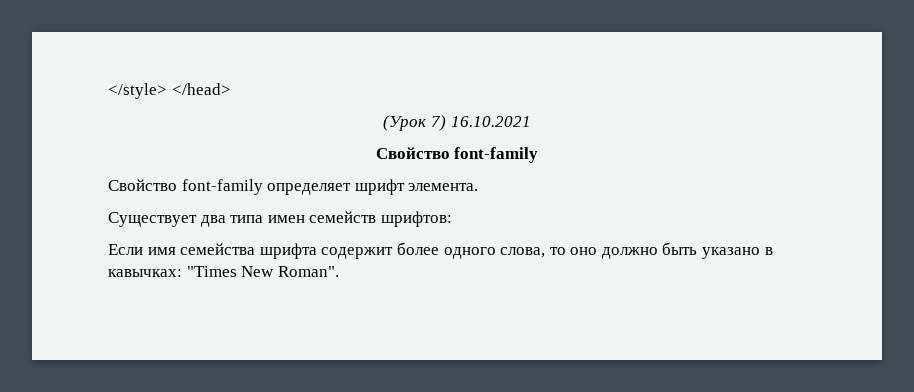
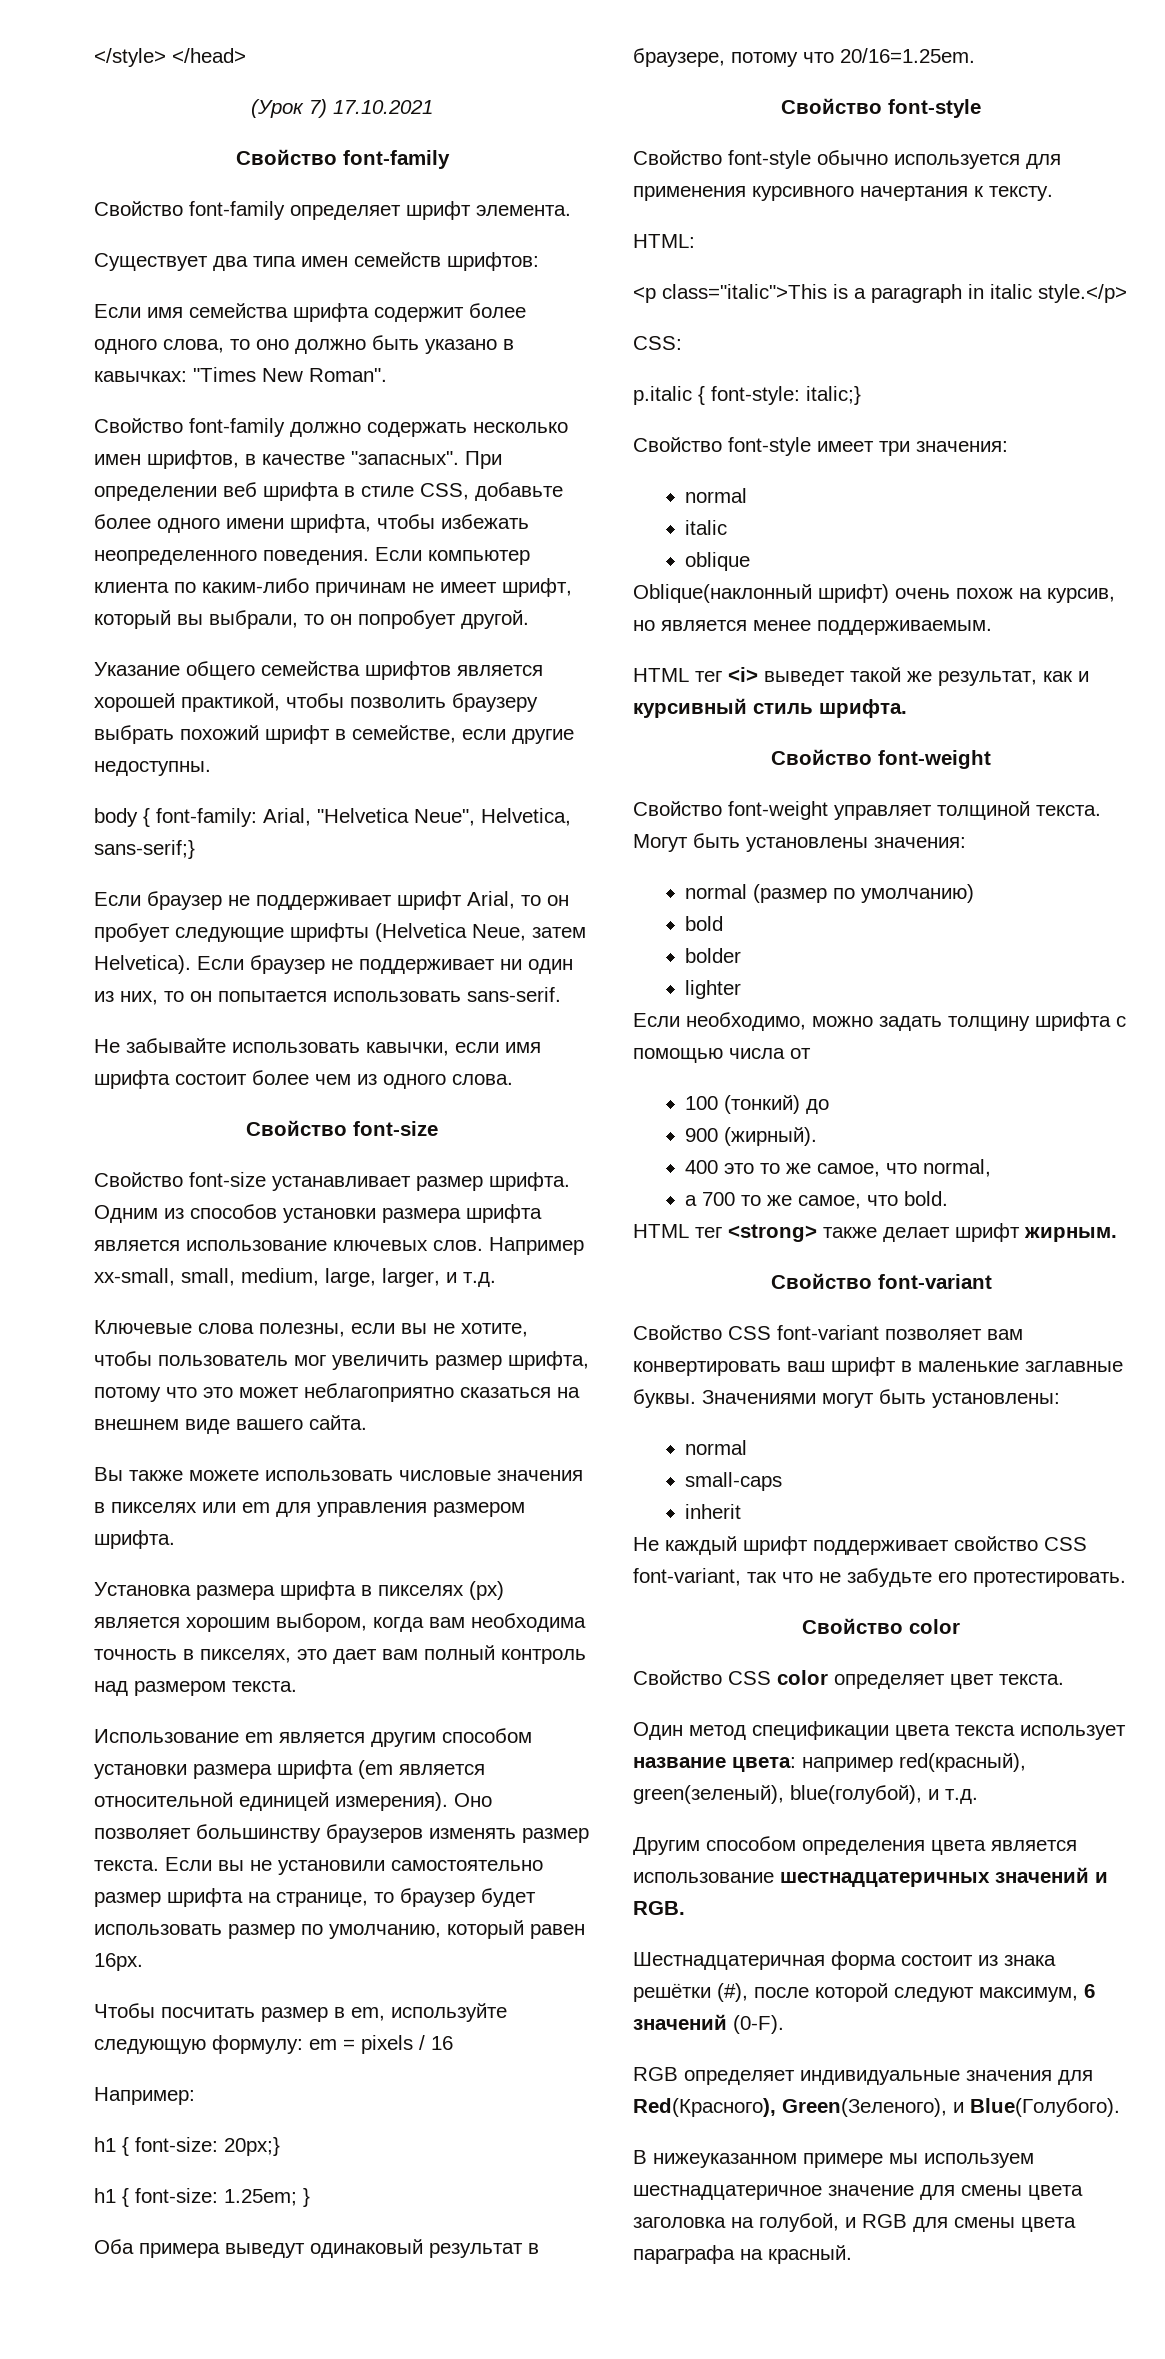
[450,116,531,127] 16.10.2021 -> [333,100,433,114] 17.10.2021
(339, 271) none -> [94,418,568,437] [94,450,502,469] [94,482,563,501] [94,514,529,533] [94,547,530,565] [94,578,572,597] [94,610,529,629] [94,661,543,680] [94,693,538,712] [94,725,574,744] [94,761,211,776] [94,808,571,827] [94,840,195,859] [94,891,569,910] [94,923,586,942] [94,955,573,974] [94,987,561,1005] [94,1038,541,1056] [94,1070,513,1089] [246,1120,438,1136] [94,1172,570,1191] [94,1204,542,1223] [94,1237,584,1255] [94,1268,496,1287] [94,1320,528,1337] [94,1351,589,1370] [94,1383,580,1402] [94,1415,367,1434] [94,1467,583,1481] [94,1502,525,1517] [94,1530,175,1549] [94,1581,504,1600] [94,1613,586,1632] [94,1645,586,1664] [94,1681,297,1696] [94,1728,532,1747] [94,1760,485,1779] [94,1792,492,1811] [94,1824,589,1843] [94,1857,543,1875] [94,1888,536,1907] [94,1920,585,1939] [94,1953,143,1971] [94,2003,507,2022] [94,2035,453,2054] [94,2087,195,2105] [94,2137,280,2156] [94,2188,310,2207] [94,2239,539,2258] [633,48,975,67] [781,98,981,118] [633,150,1061,169] [633,186,1053,201] [633,234,695,248] [633,284,1127,303] [633,336,682,350] [633,386,861,405] [633,437,1008,456] [685,488,748,503] [685,520,728,535] [685,552,751,571] [633,584,1115,603] [633,620,992,635] [633,667,1089,686] [633,698,907,718] [771,749,991,769] [633,801,1101,820] [633,833,966,852] [685,884,975,903] [685,916,724,931] [685,948,742,963] [685,980,742,999] [633,1012,1126,1031] [633,1048,811,1063] [685,1095,830,1114] [685,1127,818,1146] [685,1159,992,1177] [685,1191,949,1209] [633,1223,1117,1242] [770,1273,992,1289] [633,1325,1023,1340] [633,1357,1123,1376] [633,1389,1060,1408] [685,1440,748,1455] [685,1472,783,1491] [685,1504,742,1519] [633,1536,1087,1555] [633,1568,1126,1587] [802,1618,960,1634] [633,1670,1064,1689] [633,1721,1126,1740] [633,1753,1026,1772] [633,1785,978,1804] [633,1836,1077,1855] [633,1867,1108,1887] [633,1901,685,1915] [633,1951,1056,1970] [633,1983,1095,2002] [633,2014,784,2034] [633,2067,1093,2085] [633,2098,1120,2117] [633,2150,1034,2168] [633,2185,1083,2200] [633,2213,1076,2232] [633,2245,852,2264] // Свойство font-family должно содержать несколько имен шрифтов, в качестве "запасных". При определении веб шрифта в стиле CSS, добавьте более одного имени шрифта, чтобы избежать неопределенного поведения. Если компьютер клиента по каким-либо причинам не имеет шрифт, который вы выбрали, то он попробует другой. // Указание общего семейства шрифтов является хорошей практикой, чтобы позволить браузеру выбрать похожий шрифт в семействе, если другие недоступны. // body { font-family: Arial, "Helvetica Neue", Helvetica, sans-serif;} // Если браузер не поддерживает шрифт Arial, то он пробует следующие шрифты (Helvetica Neue, затем Helvetica). Если браузер не поддерживает ни один из них, то он попытается использовать sans-serif. // Не забывайте использовать кавычки, если имя шрифта состоит более чем из одного слова. // Свойство font-size // Свойство font-size устанавливает размер шрифта. Одним из способов установки размера шрифта является использование ключевых слов. Например xx-small, small, medium, large, larger, и т.д. // Ключевые слова полезны, если вы не хотите, чтобы пользователь мог увеличить размер шрифта, потому что это может неблагоприятно сказаться на внешнем виде вашего сайта. // Вы также можете использовать числовые значения в пикселях или em для управления размером шрифта. // Установка размера шрифта в пикселях (px) является хорошим выбором, когда вам необходима точность в пикселях, это дает вам полный контроль над размером текста. // Использование em является другим способом установки размера шрифта (em является относительной единицей измерения). Оно позволяет большинству браузеров изменять размер текста. Если вы не установили самостоятельно размер шрифта на странице, то браузер будет использовать размер по умолчанию, который равен 16px. // Чтобы посчитать размер в em, используйте следующую формулу: em = pixels / 16 // Например: // h1 { font-size: 20px;} // h1 { font-size: 1.25em; } // Оба примера выведут одинаковый результат в браузере, потому что 20/16=1.25em. // Свойство font-style // Свойство font-style обычно используется для применения курсивного начертания к тексту. // HTML: // <p class="italic">This is a paragraph in italic style.</p> // CSS: // p.italic { font-style: italic;} // Свойство font-style имеет три значения: // normal // italic // oblique // Oblique(наклонный шрифт) очень похож на курсив, но является менее поддерживаемым. // HTML тег <i> выведет такой же результат, как и курсивный стиль шрифта. // Свойство font-weight // Свойство font-weight управляет толщиной текста. Могут быть установлены значения: // normal (размер по умолчанию) // bold // bolder // lighter // Если необходимо, можно задать толщину шрифта с помощью числа от // 100 (тонкий) до // 900 (жирный). // 400 это то же самое, что normal, // а 700 то же самое, что bold. // HTML тег <strong> также делает шрифт жирным. // Свойство font-variant // Свойство CSS font-variant позволяет вам конвертировать ваш шрифт в маленькие заглавные буквы. Значениями могут быть установлены: // normal // small-caps // inherit // Не каждый шрифт поддерживает свойство CSS font-variant, так что не забудьте его протестировать. // Свойство color // Свойство CSS color определяет цвет текста. // Один метод спецификации цвета текста использует название цвета: например red(красный), green(зеленый), blue(голубой), и т.д. // Другим способом определения цвета является использование шестнадцатеричных значений и RGB. // Шестнадцатеричная форма состоит из знака решётки (#), после которой следуют максимум, 6 значений (0-F). // RGB определяет индивидуальные значения для Red(Красного), Green(Зеленого), и Blue(Голубого). // В нижеуказанном примере мы используем шестнадцатеричное значение для смены цвета заголовка на голубой, и RGB для смены цвета параграфа на красный.

